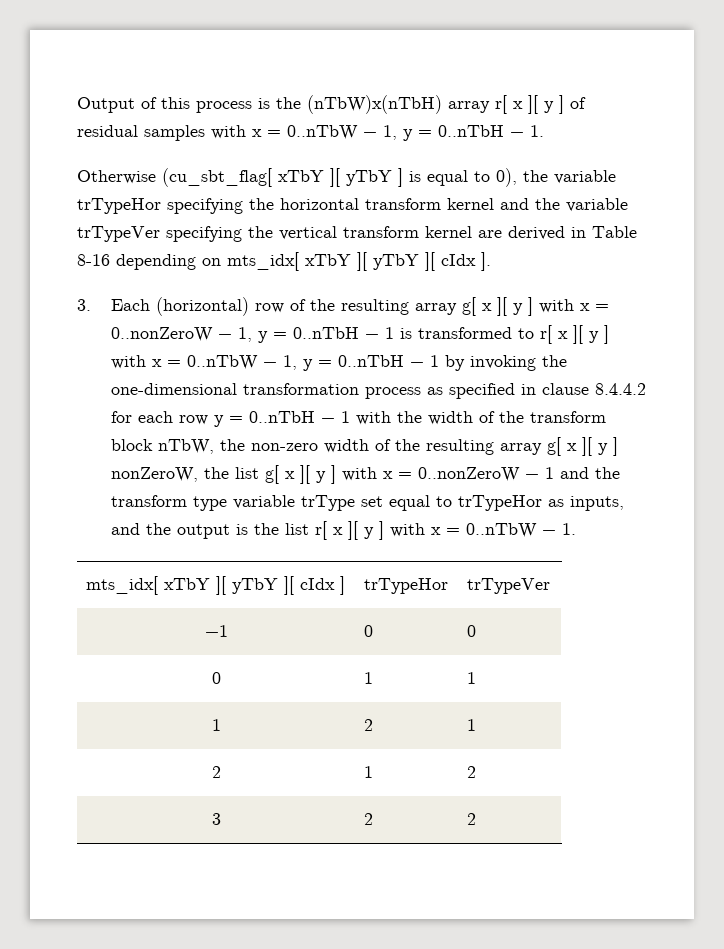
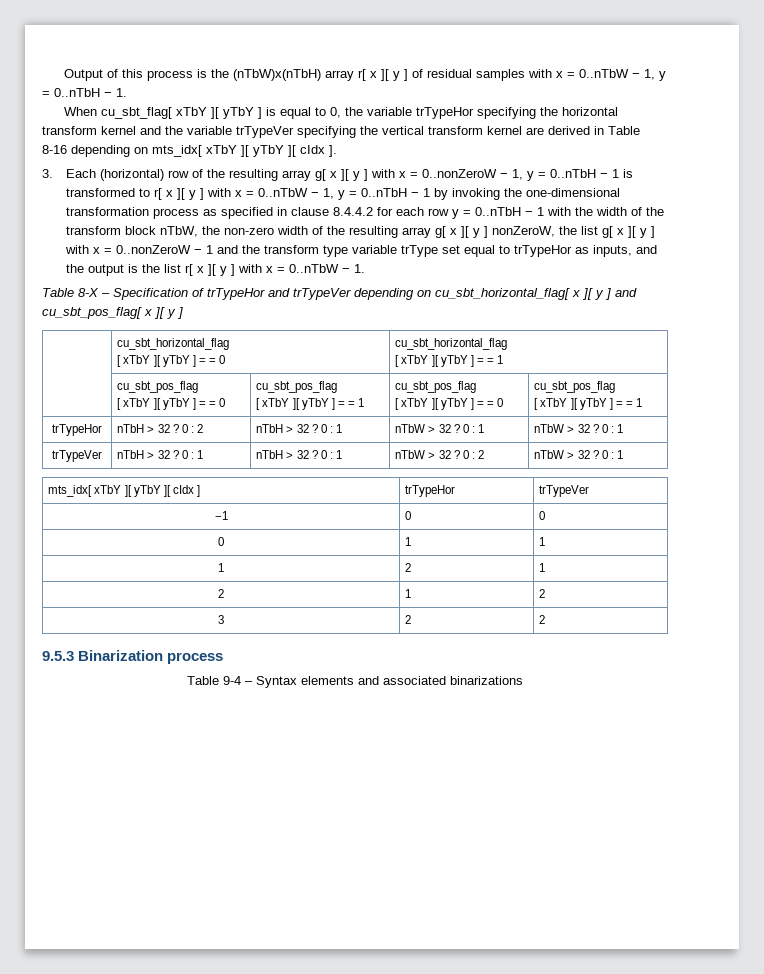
[77,168,272,187] Otherwise (cu_sbt_flag[ -> [64,107,173,119] When cu_sbt_flag[
[496,168,517,187] 0), -> [330,107,342,118] 0,
(576, 529) none -> [42,288,637,300] [42,307,183,319] [117,338,230,350] [117,355,226,367] [395,338,508,350] [395,355,504,367] [117,381,199,393] [117,398,226,410] [256,381,338,393] [256,398,365,410] [395,381,477,393] [395,398,504,410] [534,381,616,393] [534,398,643,410] [52,424,102,436] [117,424,204,433] [256,424,343,433] [395,424,485,433] [534,424,624,433] [52,450,102,462] [117,450,204,459] [256,450,343,459] [395,450,485,459] [534,450,624,459] // Table 8-X – Specification of trTypeHor and trTypeVer depending on cu_sbt_horizontal_flag[ x ][ y ] and cu_sbt_pos_flag[ x ][ y ] // | cu_sbt_horizontal_flag // [ xTbY ][ yTbY ] = = 0 | cu_sbt_horizontal_flag // [ xTbY ][ yTbY ] = = 1 // | cu_sbt_pos_flag // [ xTbY ][ yTbY ] = = 0 | cu_sbt_pos_flag // [ xTbY ][ yTbY ] = = 1 | cu_sbt_pos_flag // [ xTbY ][ yTbY ] = = 0 | cu_sbt_pos_flag // [ xTbY ][ yTbY ] = = 1 // trTypeHor | nTbH > 32 ? 0 : 2 | nTbH > 32 ? 0 : 1 | nTbW > 32 ? 0 : 1 | nTbW > 32 ? 0 : 1 // trTypeVer | nTbH > 32 ? 0 : 1 | nTbH > 32 ? 0 : 1 | nTbW > 32 ? 0 : 2 | nTbW > 32 ? 0 : 1
(477, 819) none -> [42,650,224,664] [187,676,523,688] // 9.5.3 Binarization process // Table 9-4 – Syntax elements and associated binarizations

